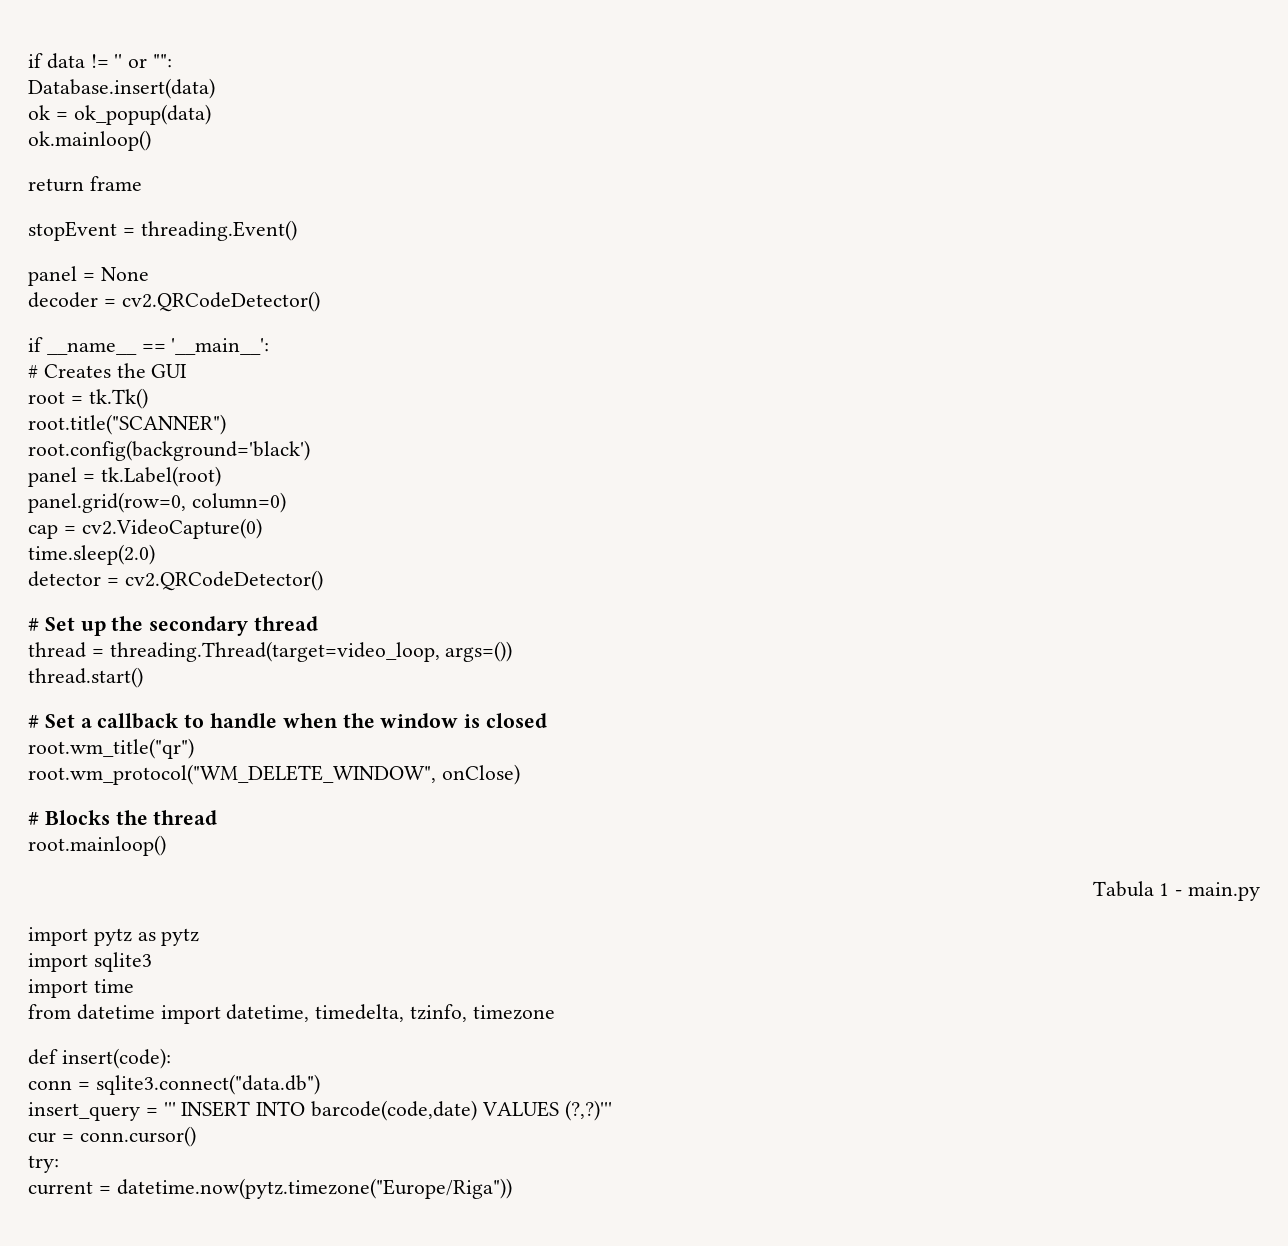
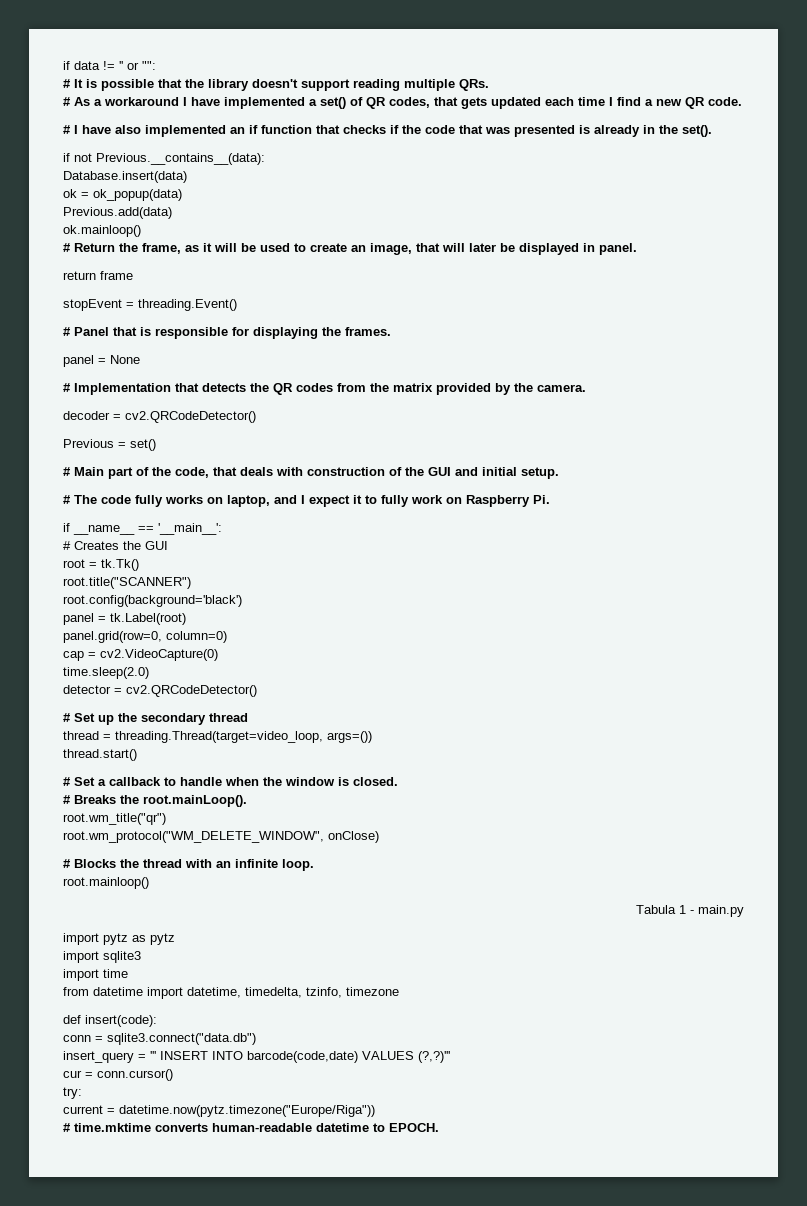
(173, 61) none -> [63,79,489,91] [63,97,742,109] [63,125,712,137] [63,153,265,165] // # It is possible that the library doesn't support reading multiple QRs. // # As a workaround I have implemented a set() of QR codes, that gets updated each time I find a new QR code. // # I have also implemented an if function that checks if the code that was presented is already in the set(). // if not Previous.__contains__(data):
(211, 114) none -> [63,207,172,219] // Previous.add(data)
(151, 140) none -> [63,243,637,255] // # Return the frame, as it will be used to create an image, that will later be displayed in panel.
[28,266,149,286] [28,291,320,312] panel = None // decoder = cv2.QRCodeDetector() -> [63,327,391,339] [63,355,140,367] [63,383,586,395] [63,411,256,423] [63,439,156,451] [63,467,559,479] [63,495,550,507] # Panel that is responsible for displaying the frames. // panel = None // # Implementation that detects the QR codes from the matrix provided by the camera. // decoder = cv2.QRCodeDetector() // Previous = set() // # Main part of the code, that deals with construction of the GUI and initial setup. // # The code fully works on laptop, and I expect it to fully work on Raspberry Pi.
[486,713,548,728] closed -> [353,777,398,786] [63,795,247,807] closed. // # Breaks the root.mainLoop().
(218, 817) none -> [185,859,314,871] with an infinite loop.
(512, 1188) none -> [63,1123,439,1132] // # time.mktime converts human-readable datetime to EPOCH.

